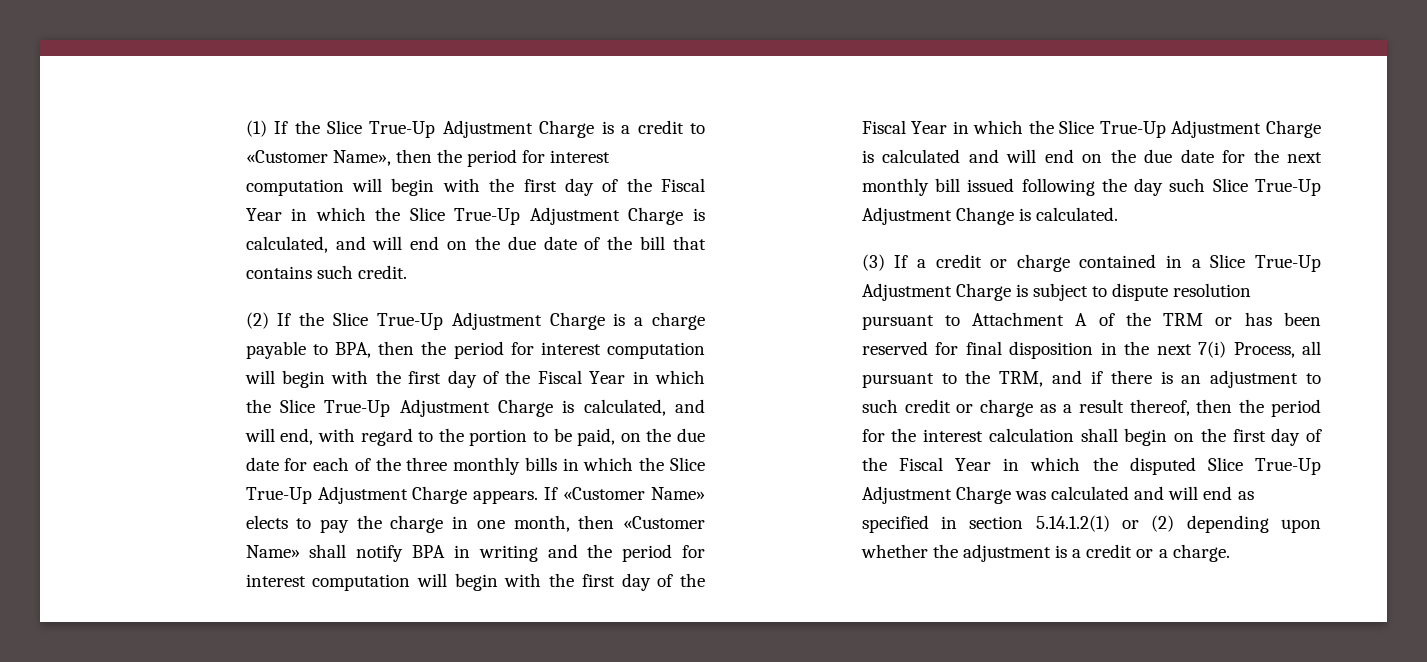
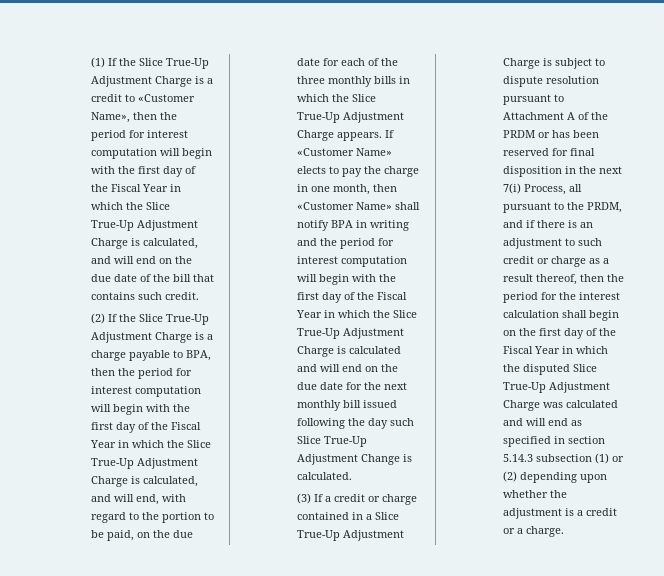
[1163,313,1204,326] TRM -> [502,130,535,138] PRDM
[999,371,1044,387] TRM, -> [586,202,622,213] PRDM,
[1035,515,1110,532] 5.14.1.2(1) -> [502,453,609,464] 5.14.3 subsection (1)

